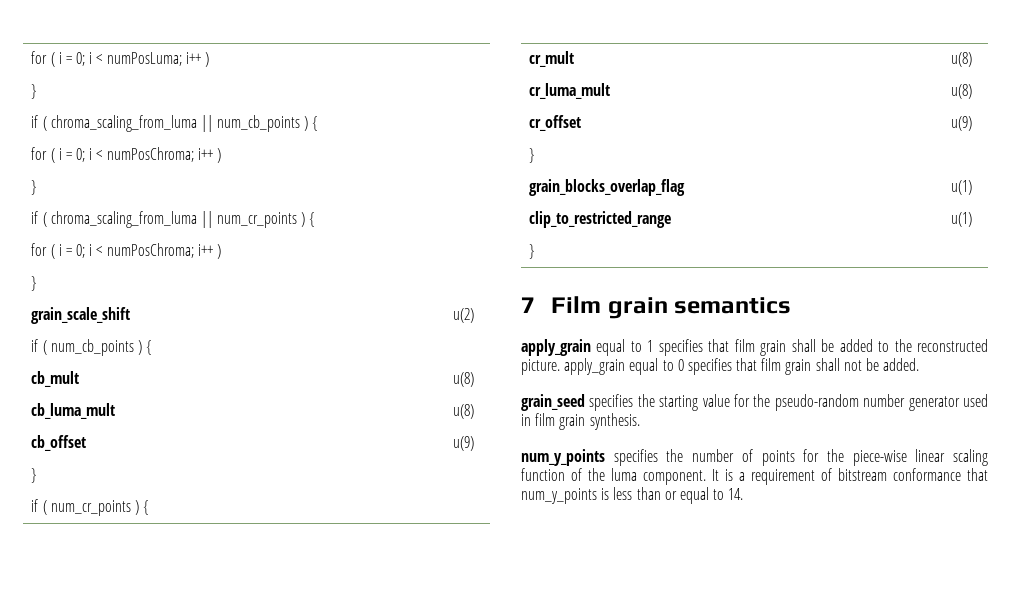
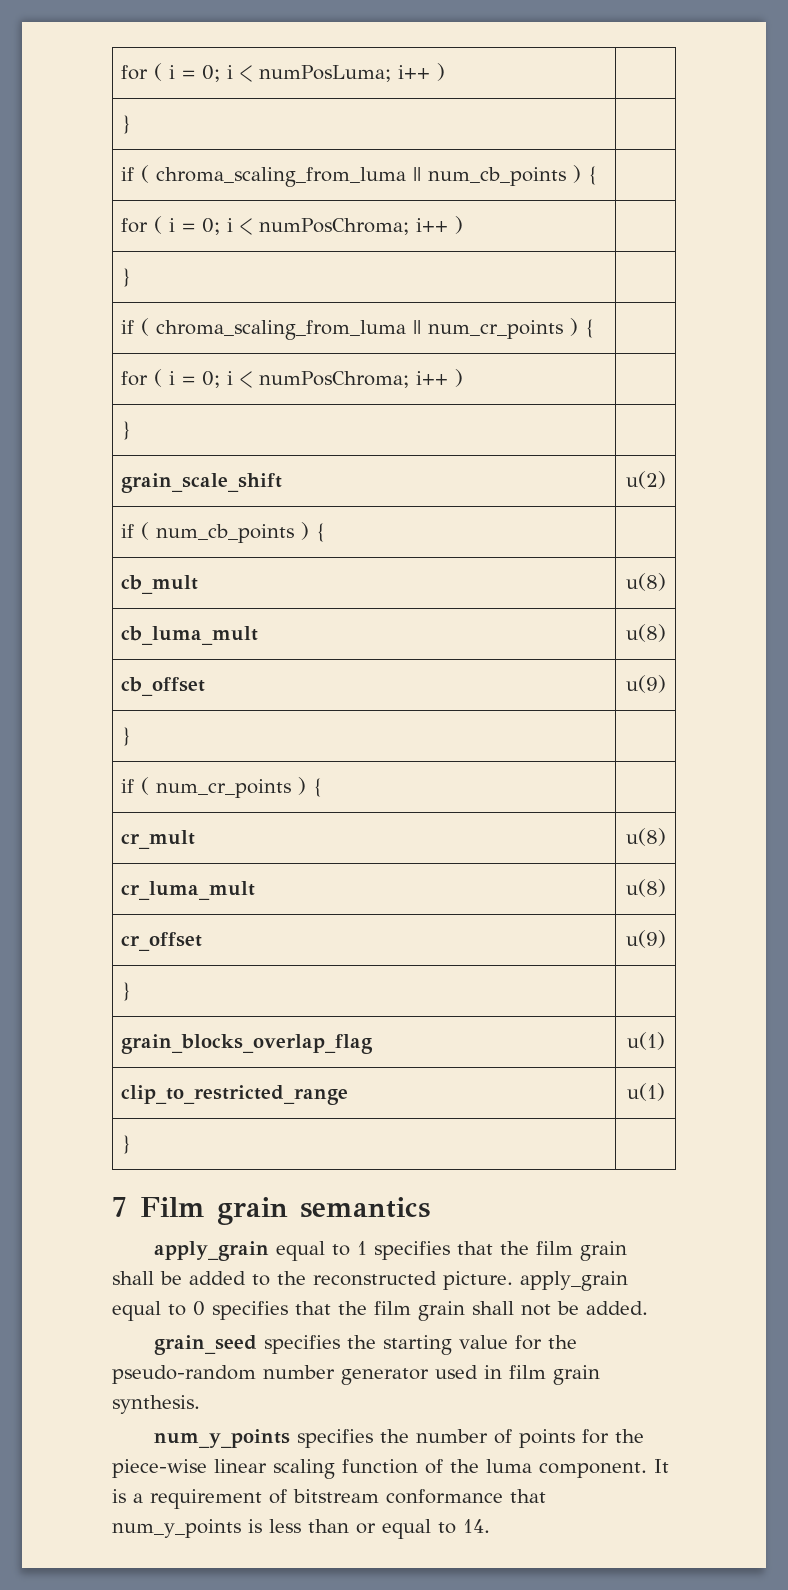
(730, 345) none -> [500,1241,530,1255] the
(758, 364) none -> [338,1301,367,1315] the

